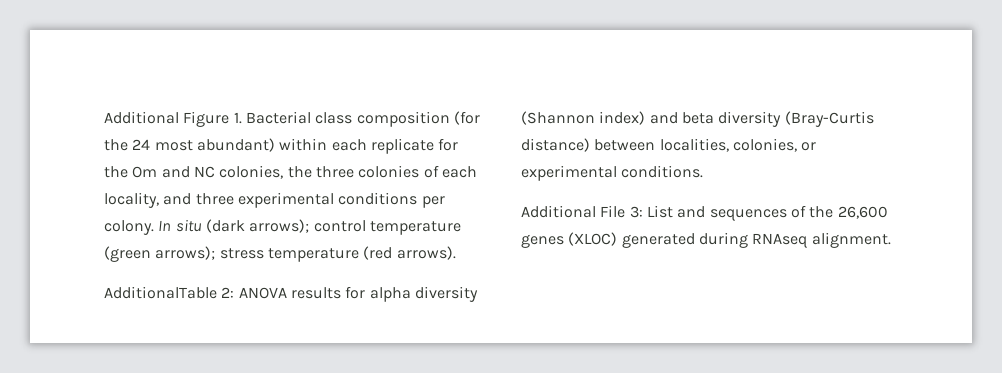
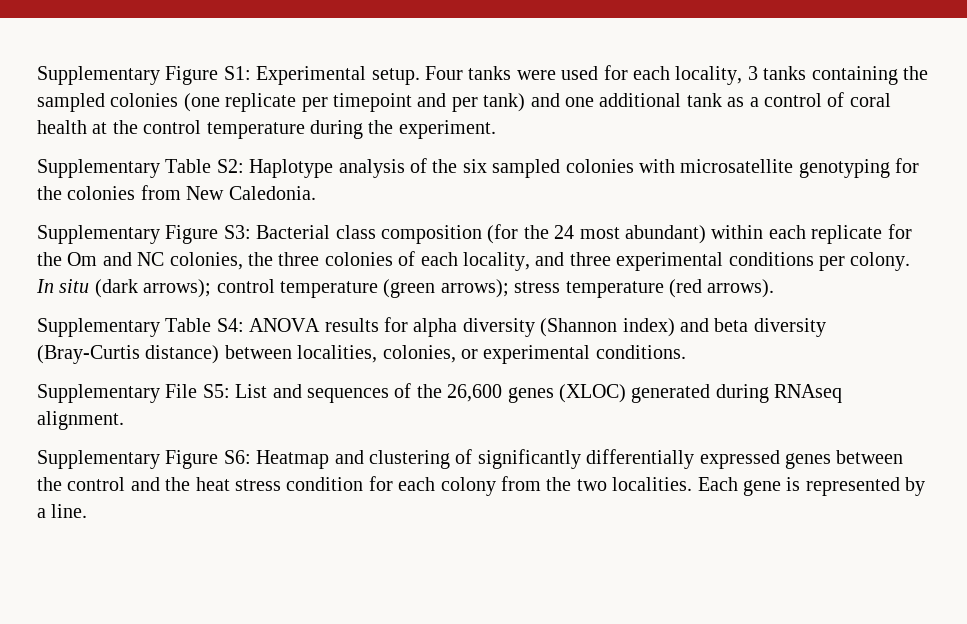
[104,111,242,127] Additional Figure 1. -> [37,65,928,85] [37,92,891,112] [37,120,496,139] [37,158,920,178] [37,185,316,200] [37,225,251,244] Supplementary Figure S1: Experimental setup. Four tanks were used for each locality, 3 tanks containing the sampled colonies (one replicate per timepoint and per tank) and one additional tank as a control of coral health at the control temperature during the experiment. // Supplementary Table S2: Haplotype analysis of the six sampled colonies with microsatellite genotyping for the colonies from New Caledonia. // Supplementary Figure S3:
[104,286,235,299] AdditionalTable 2: -> [37,318,244,337] Supplementary Table S4:
[521,205,643,218] Additional File 3: -> [37,384,230,403] Supplementary File S5:
(891, 240) none -> [37,449,904,469] [37,476,926,496] [37,504,88,518] // Supplementary Figure S6: Heatmap and clustering of significantly differentially expressed genes between the control and the heat stress condition for each colony from the two localities. Each gene is represented by a line.

